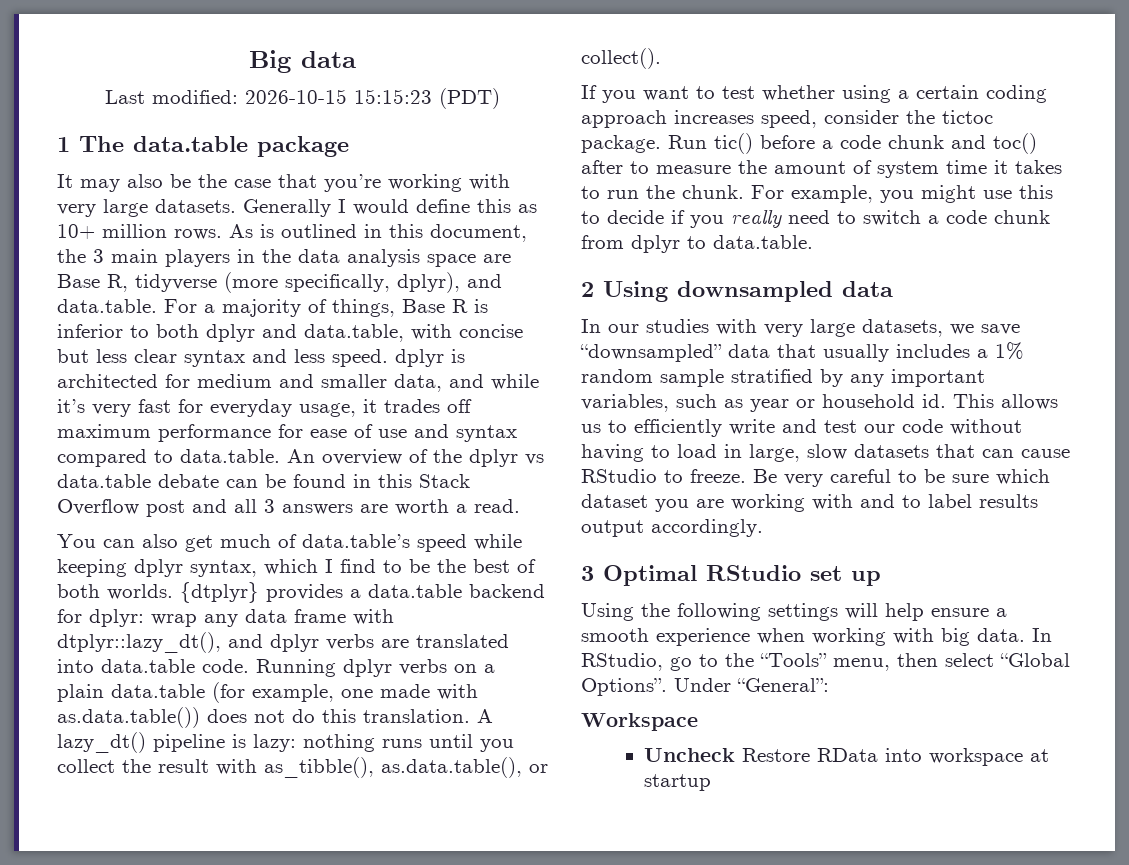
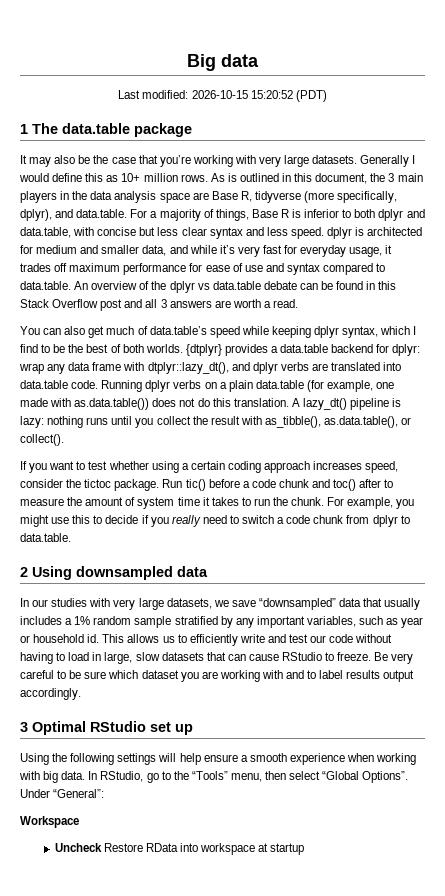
[354,89,432,104] 15:15:23 -> [250,90,293,99] 15:20:52

